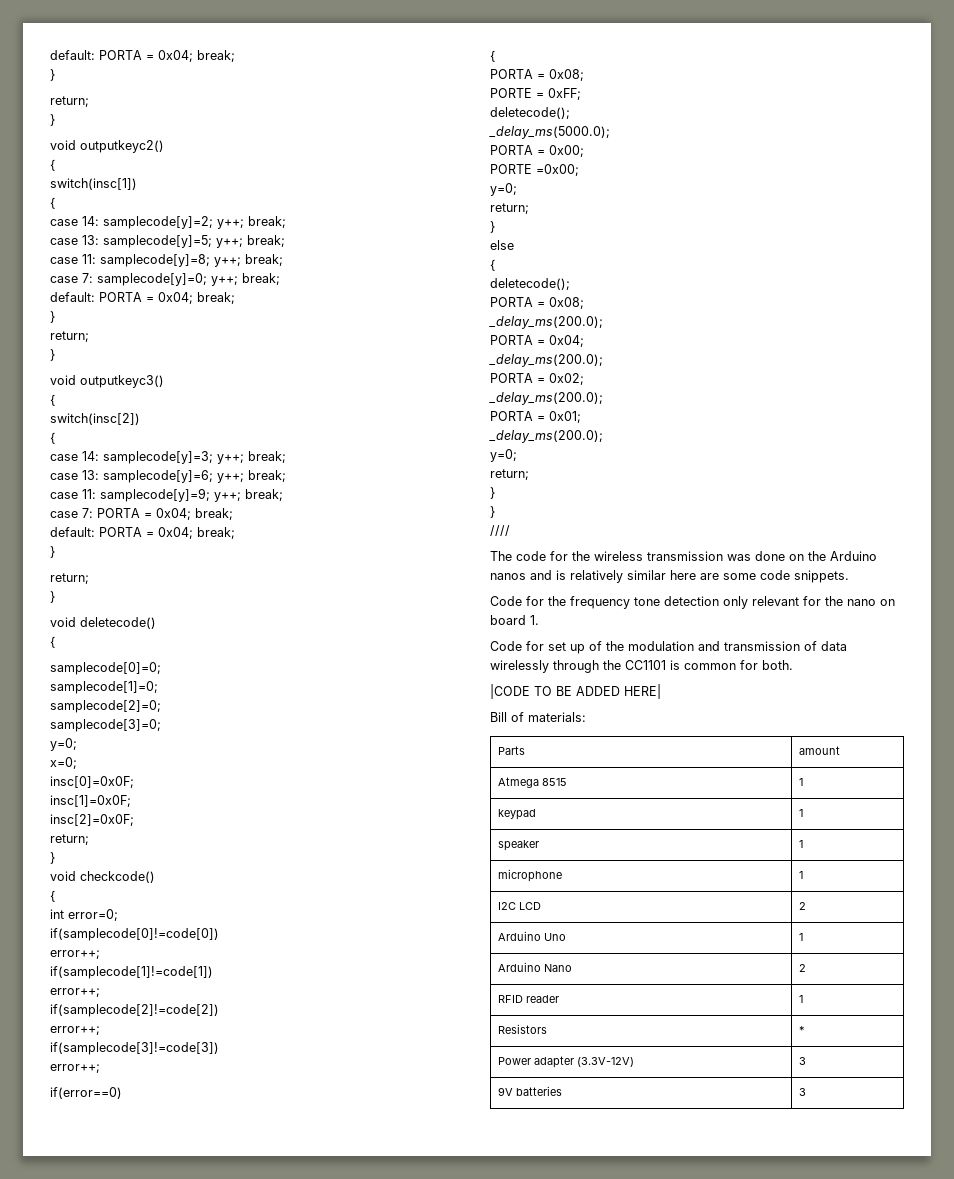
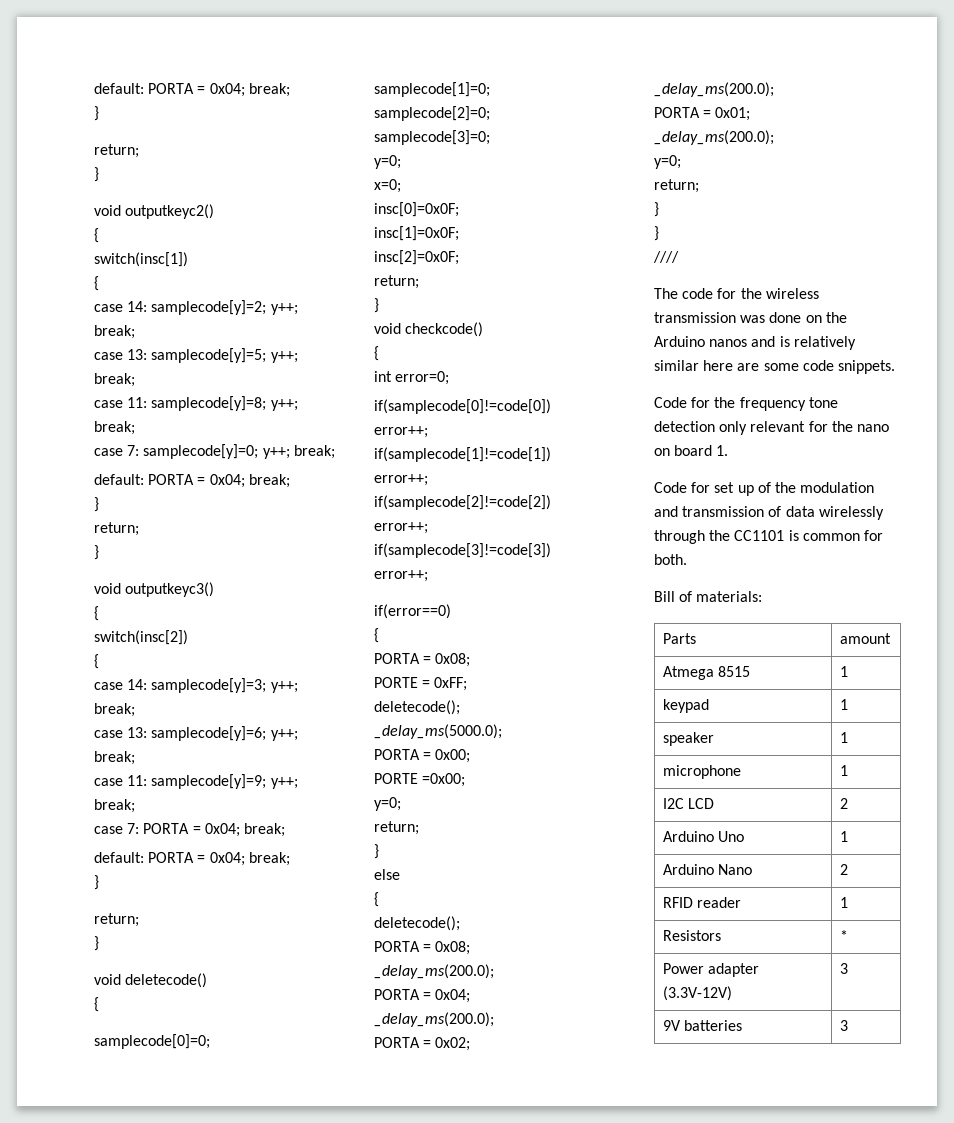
[490,684,661,699] // |CODE TO BE ADDED HERE| -> (687, 559) none

